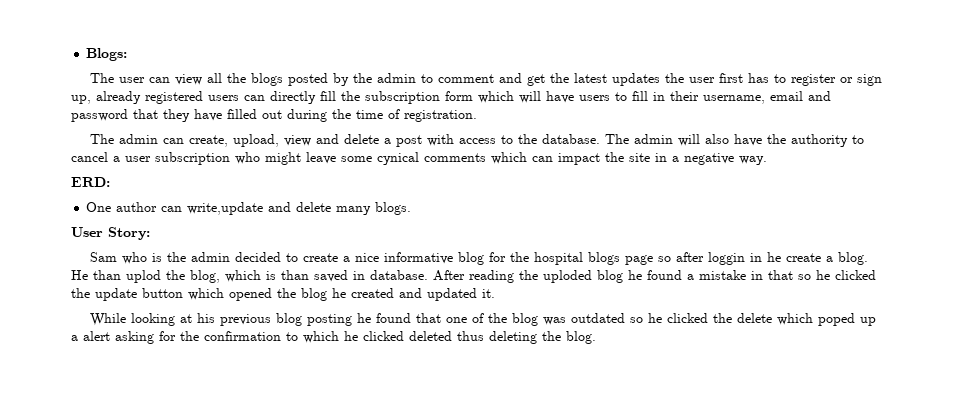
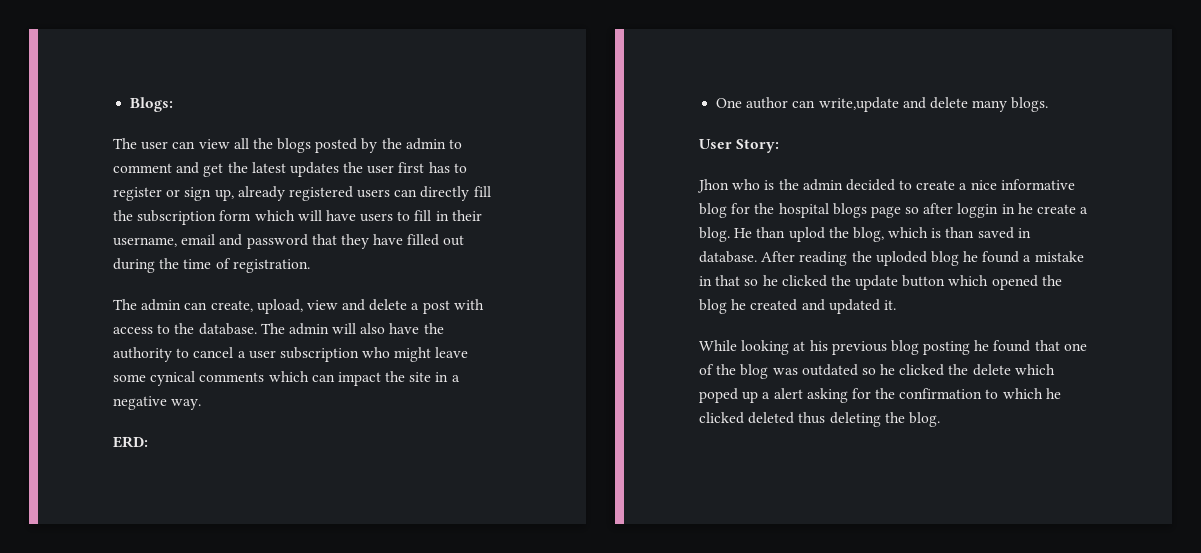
[89,252,117,262] Sam -> [697,179,729,193] Jhon

